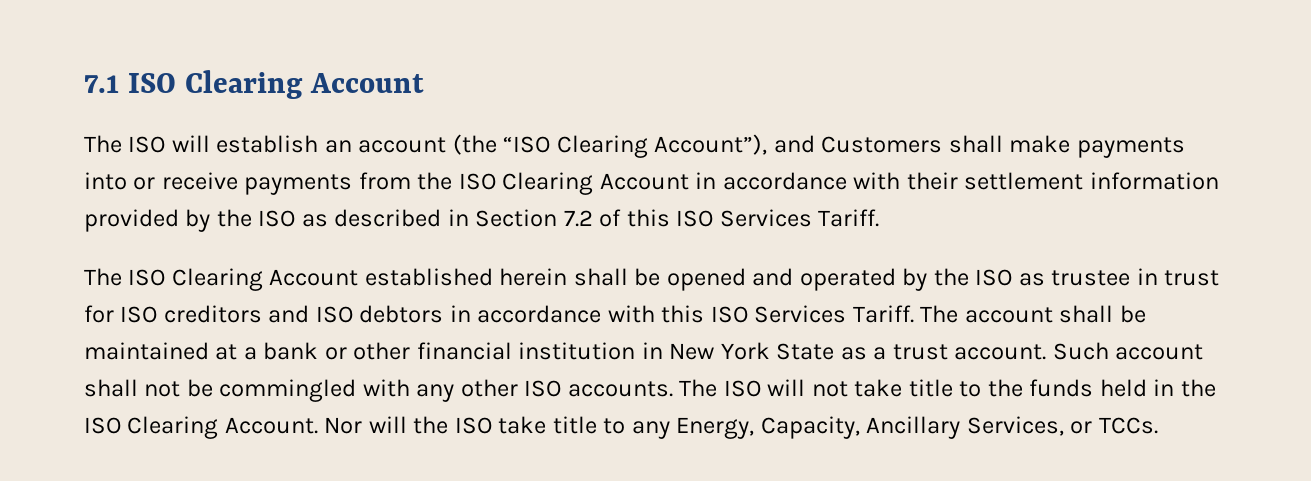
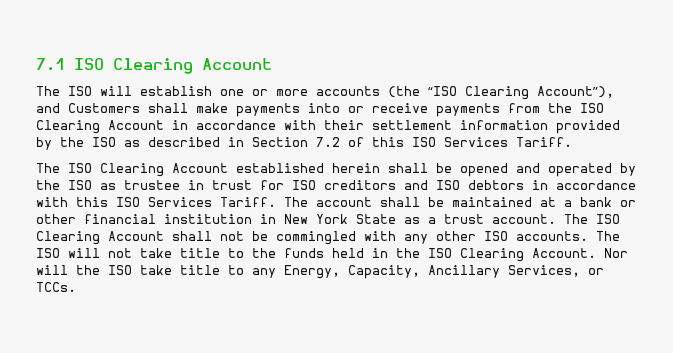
[324,137,447,153] an account -> [220,86,380,96] one or more accounts
[1052,342,1204,360] Such account -> [564,214,620,224] [36,231,164,245] The ISO Clearing Account

